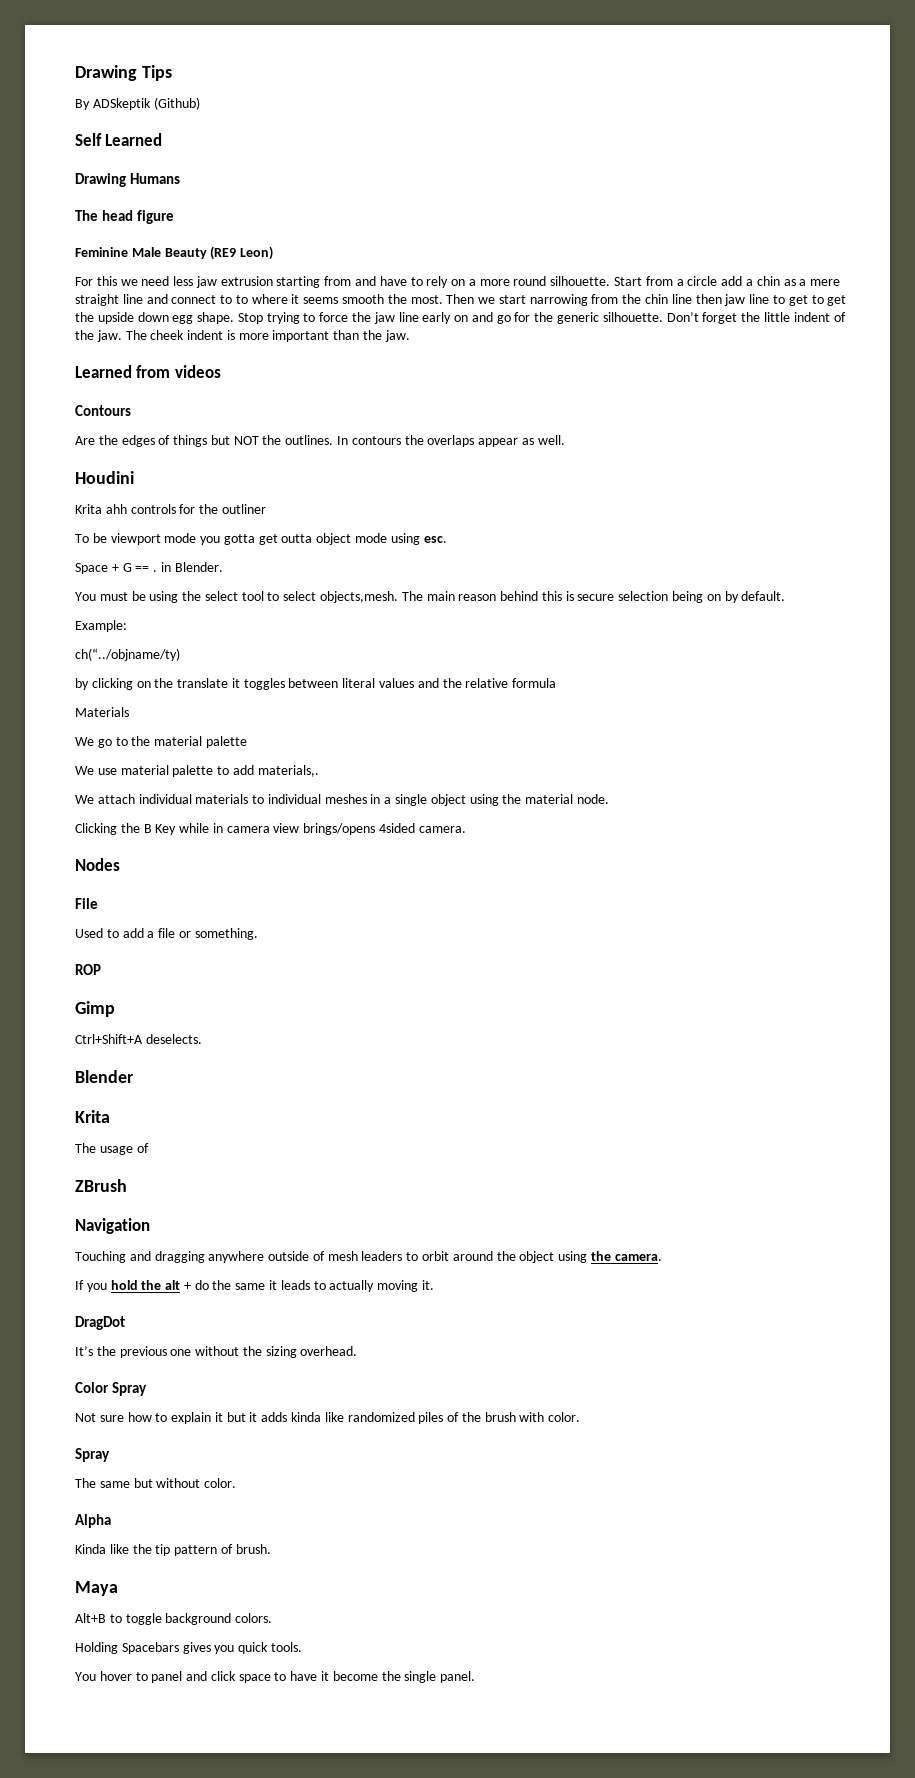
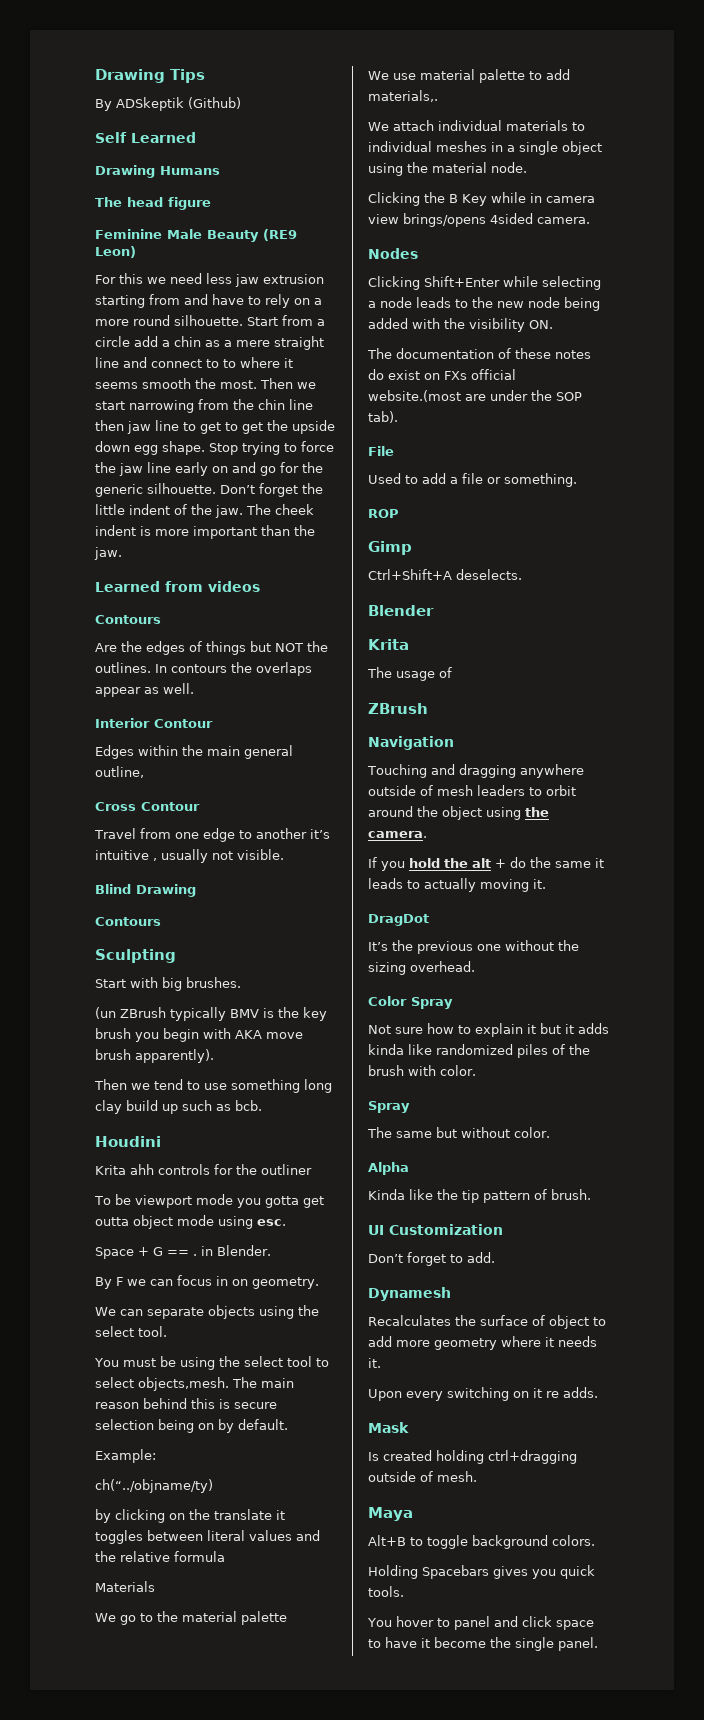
(565, 440) none -> [95,718,213,728] [95,745,293,759] [95,766,144,778] [95,802,200,811] [94,828,330,842] [95,849,284,863] [95,884,196,897] [95,917,161,926] [95,949,176,963] [95,977,241,991] [95,1007,327,1021] [95,1028,303,1042] [95,1049,214,1063] [94,1079,332,1093] [95,1100,262,1114] // Interior Contour // Edges within the main general outline, // Cross Contour // Travel from one edge to another it’s intuitive , usually not visible. // Blind Drawing // Contours // Sculpting // Start with big brushes. // (un ZBrush typically BMV is the key brush you begin with AKA move brush apparently). // Then we tend to use something long clay build up such as bcb.
(223, 567) none -> [95,1275,319,1289] [95,1305,319,1319] [95,1326,167,1337] // By F we can focus in on geometry. // We can separate objects using the select tool.
(120, 864) none -> [368,276,601,290] [368,297,600,311] [368,318,553,332] [367,348,591,359] [368,369,516,380] [368,390,582,402] [368,411,398,423] // Clicking Shift+Enter while selecting a node leads to the new node being added with the visibility ON. // The documentation of these notes do exist on FXs official website.(most are under the SOP tab).
(271, 1549) none -> [368,1224,503,1235] [368,1252,495,1266] [368,1287,451,1301] [368,1315,606,1329] [368,1336,597,1350] [368,1358,381,1368] [368,1387,598,1401] [368,1422,409,1433] [368,1450,577,1464] [368,1471,477,1482] // UI Customization // Don’t forget to add. // Dynamesh // Recalculates the surface of object to add more geometry where it needs it. // Upon every switching on it re adds. // Mask // Is created holding ctrl+dragging outside of mesh.

